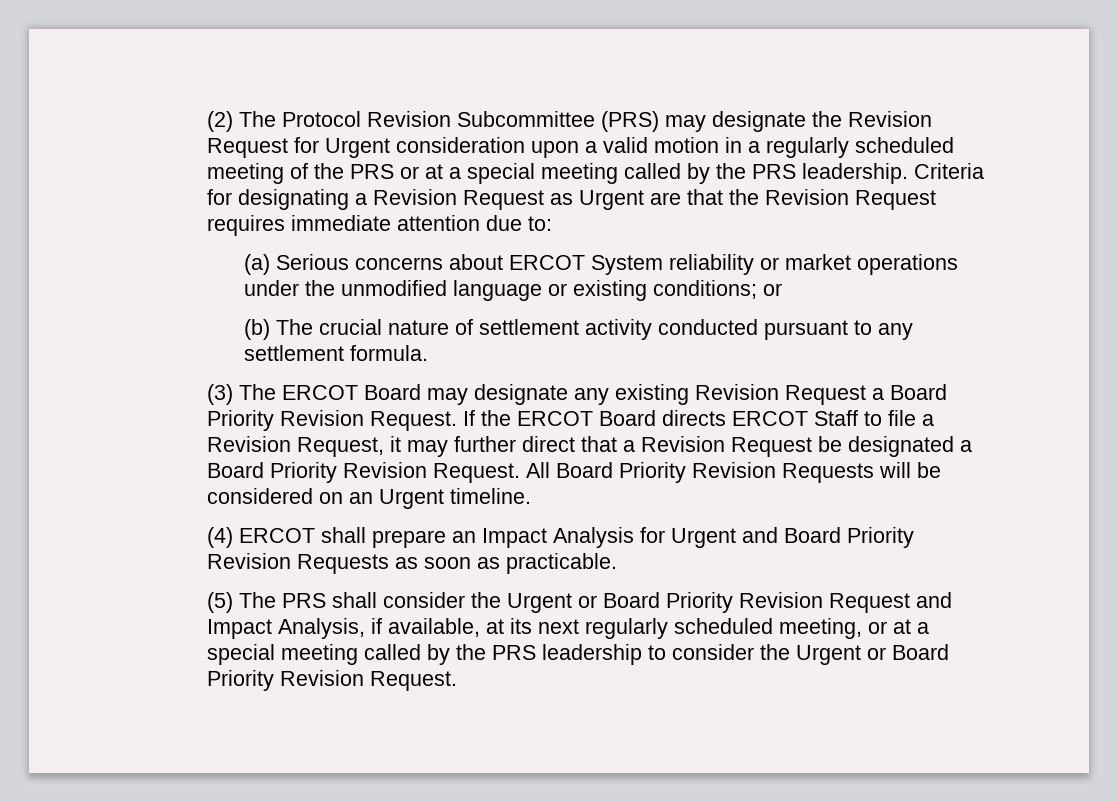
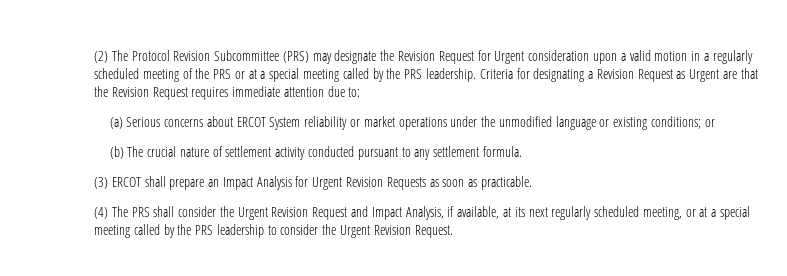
[239,384,948,405] [207,410,935,431] [207,436,973,457] [207,462,942,483] [207,488,532,509] [207,527,234,548] The ERCOT Board may designate any existing Revision Request a Board Priority Revision Request. If the ERCOT Board directs ERCOT Staff to file a Revision Request, it may further direct that a Revision Request be designated a Board Priority Revision Request. All Board Priority Revision Requests will be considered on an Urgent timeline. // (4) -> (109, 183) none
[742,527,915,548] and Board Priority -> (343, 183) none
[207,592,234,613] (5) -> [94,207,109,219] (4)
[578,592,734,613] or Board Priority -> (268, 213) none
[867,644,950,660] [207,670,275,691] or Board Priority -> (371, 231) none

